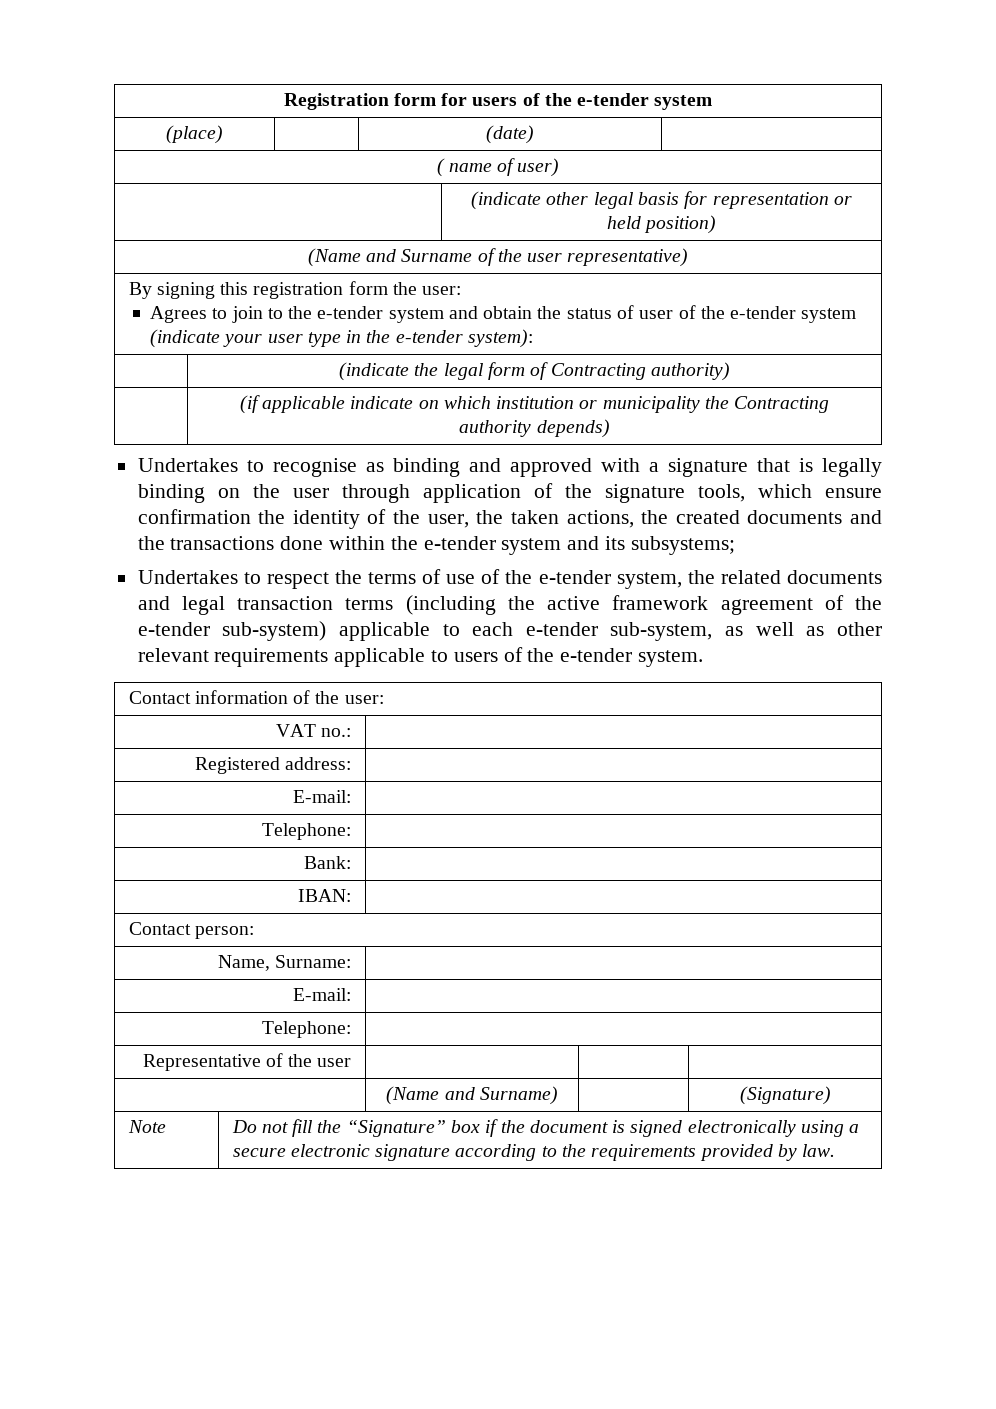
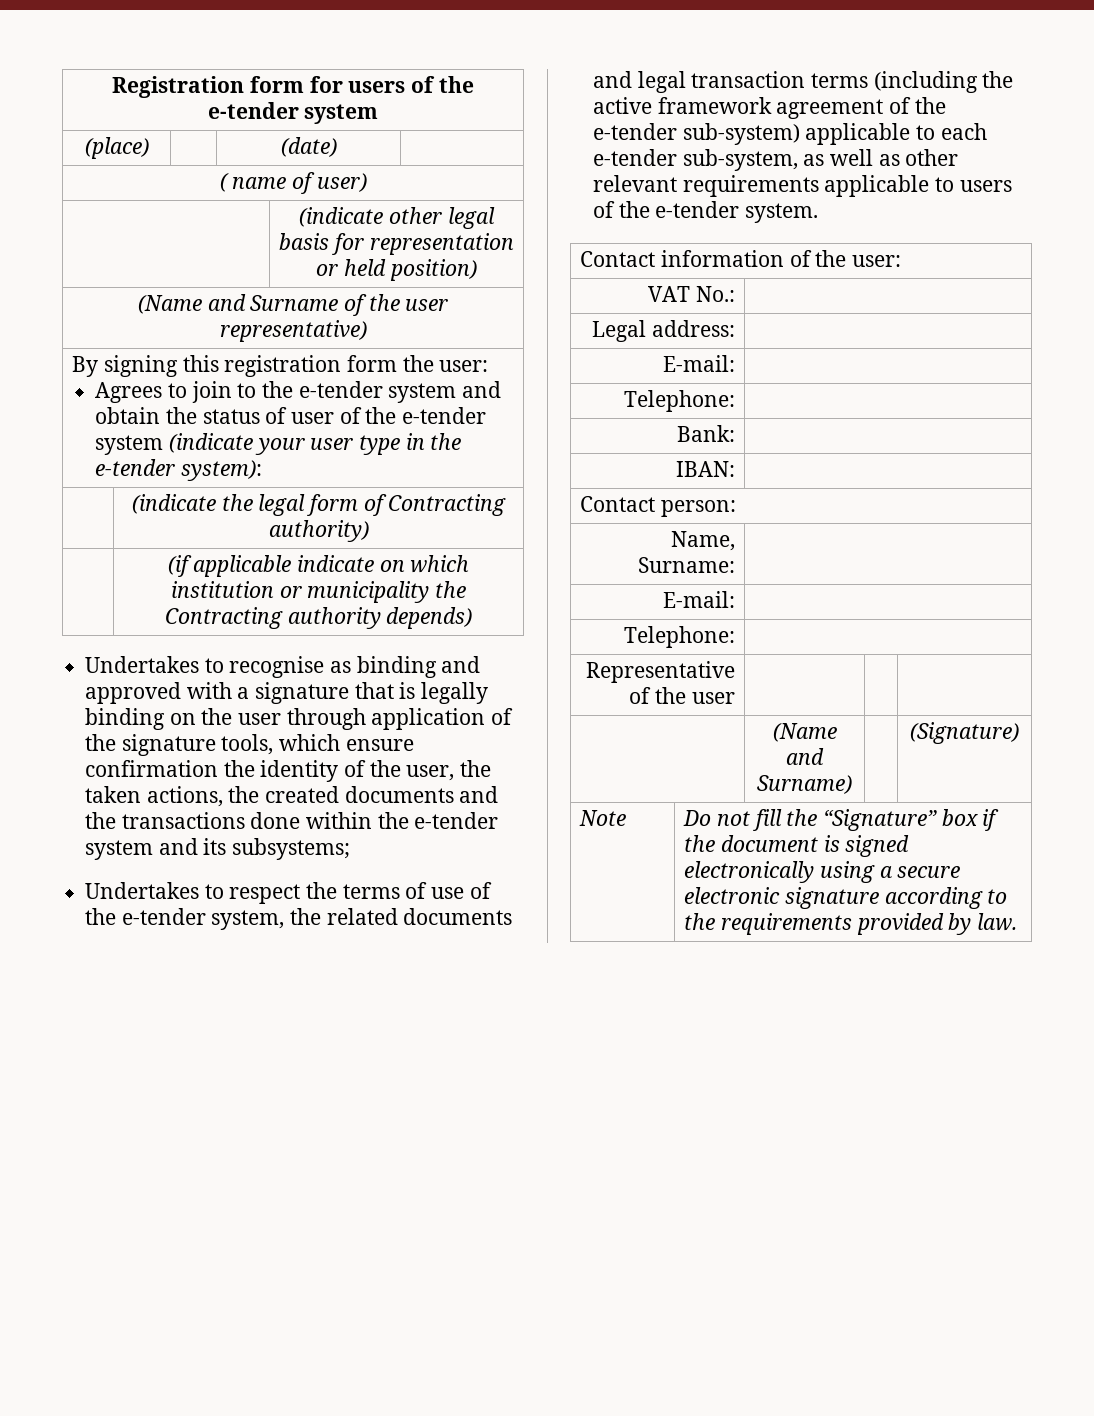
[321,728,352,737] [195,757,281,774] no.: | // Registered -> [695,286,735,302] [592,320,647,342] No.: | // Legal

